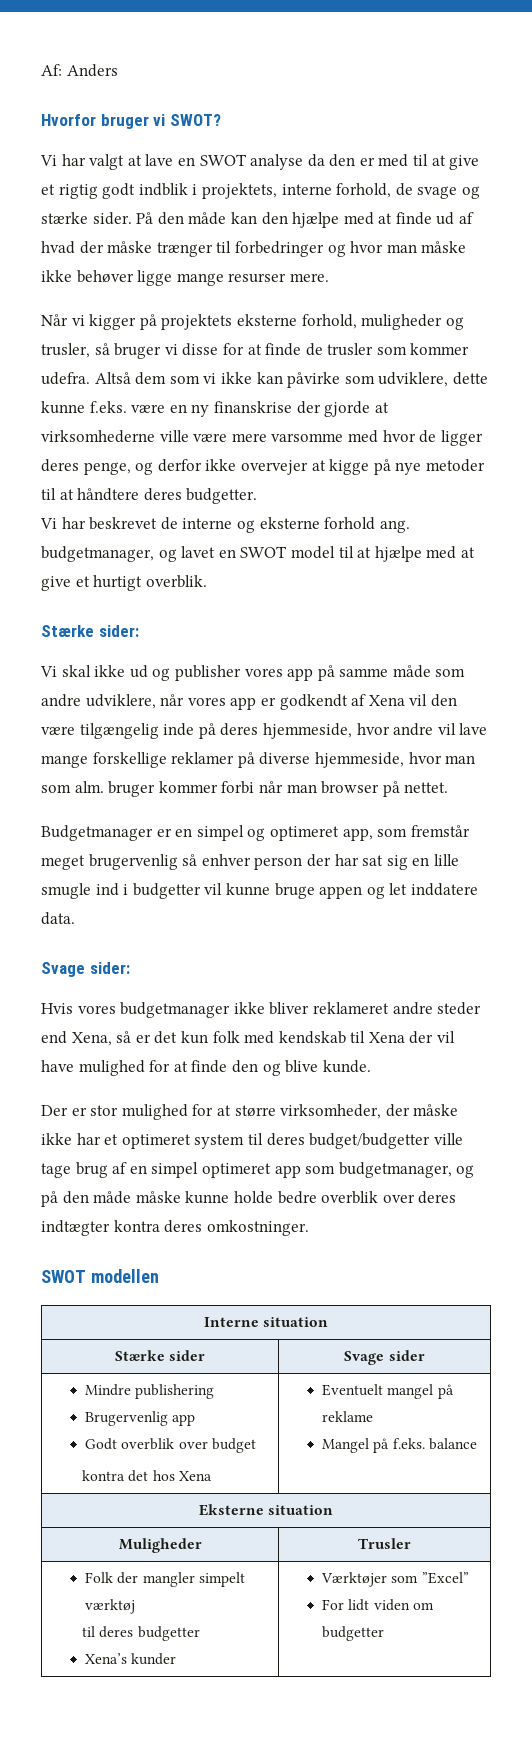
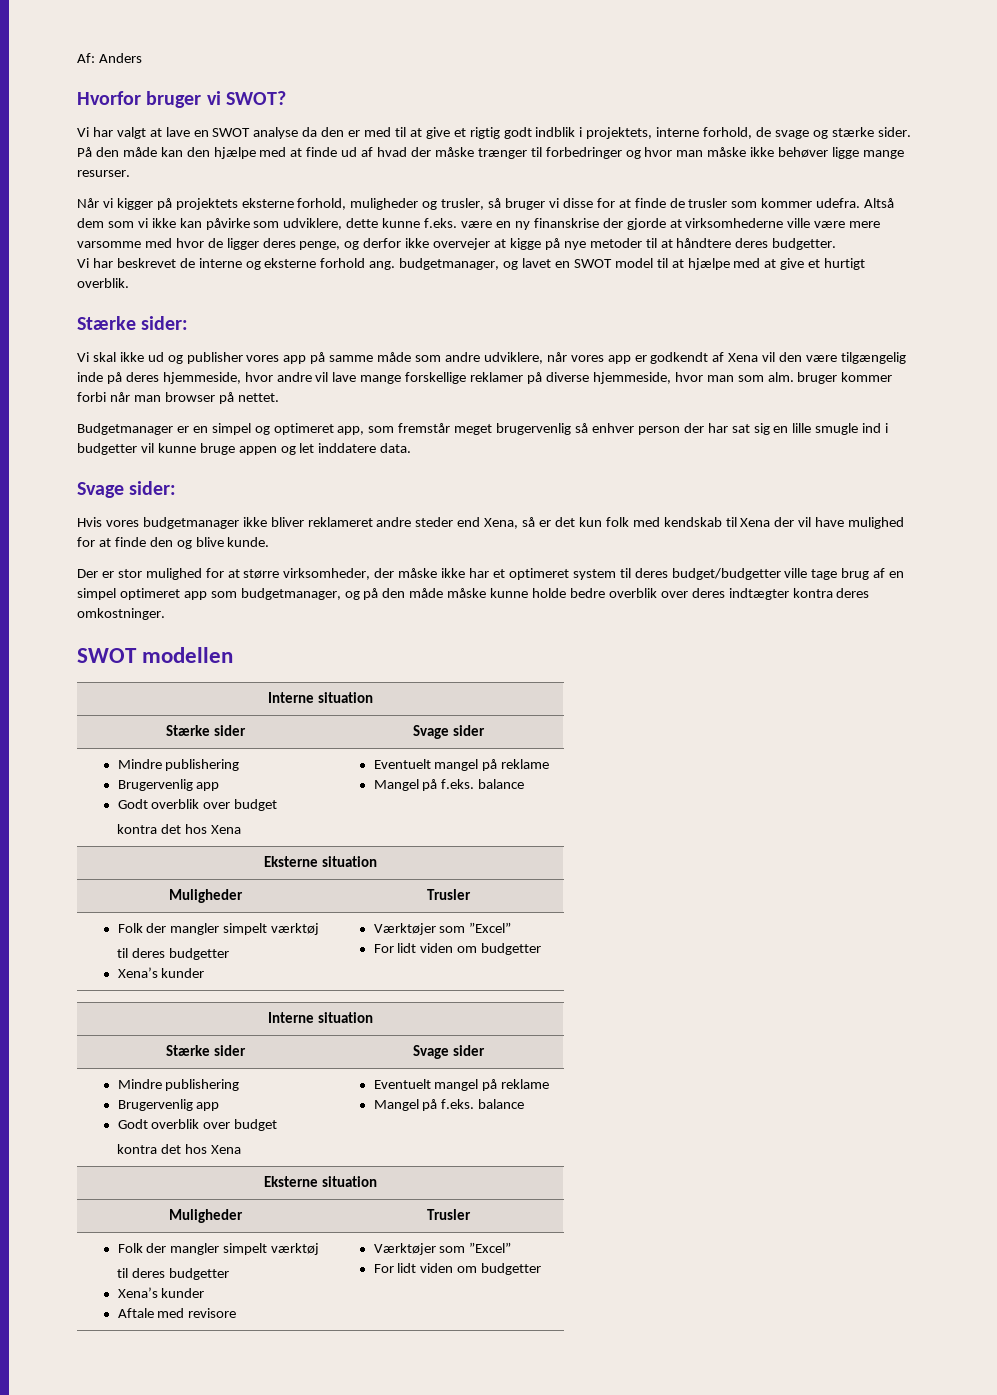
[228,273,329,283] resurser mere. -> [77,170,130,177] resurser.
(385, 1633) none -> [268,1012,373,1023] [166,1045,246,1056] [413,1045,485,1059] [117,1079,240,1091] [117,1099,220,1111] [117,1119,278,1131] [117,1144,241,1154] [373,1079,550,1091] [373,1099,525,1111] [264,1176,377,1187] [169,1209,243,1223] [427,1209,471,1220] [117,1243,320,1255] [117,1268,229,1280] [117,1287,205,1298] [117,1308,237,1318] [373,1242,512,1255] [373,1263,542,1275] // Interne situation // Stærke sider | Svage sider // Mindre publishering // Brugervenlig app // Godt overblik over budget // kontra det hos Xena | Eventuelt mangel på reklame // Mangel på f.eks. balance // Eksterne situation // Muligheder | Trusler // Folk der mangler simpelt værktøj // til deres budgetter // Xena’s kunder // Aftale med revisore | Værktøjer som ”Excel” // For lidt viden om budgetter

